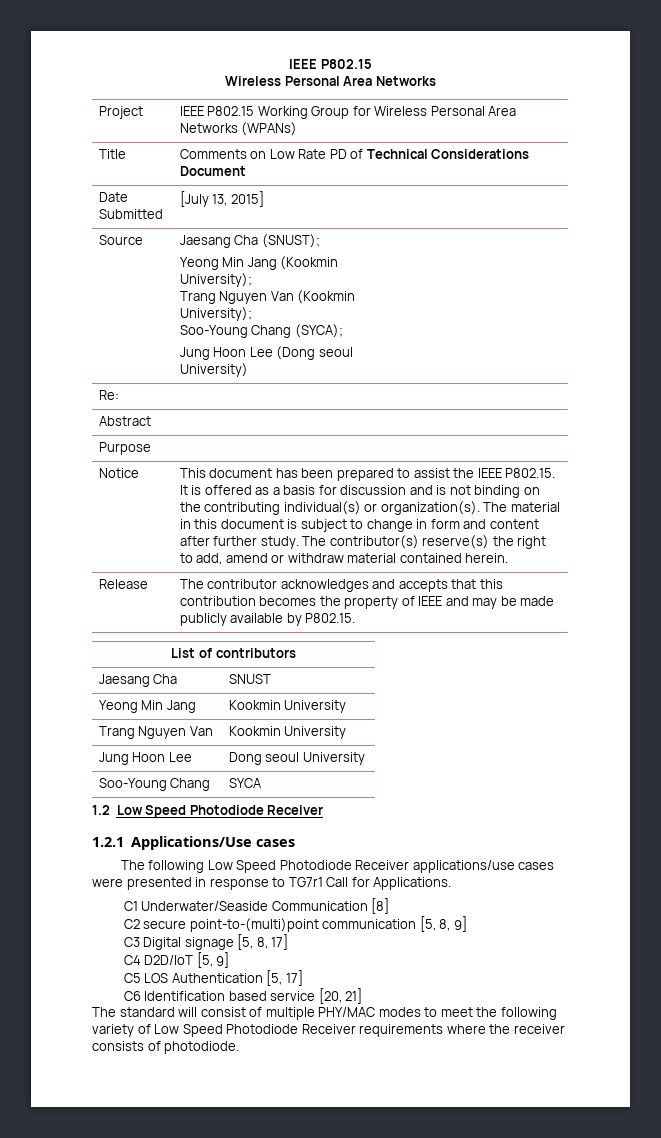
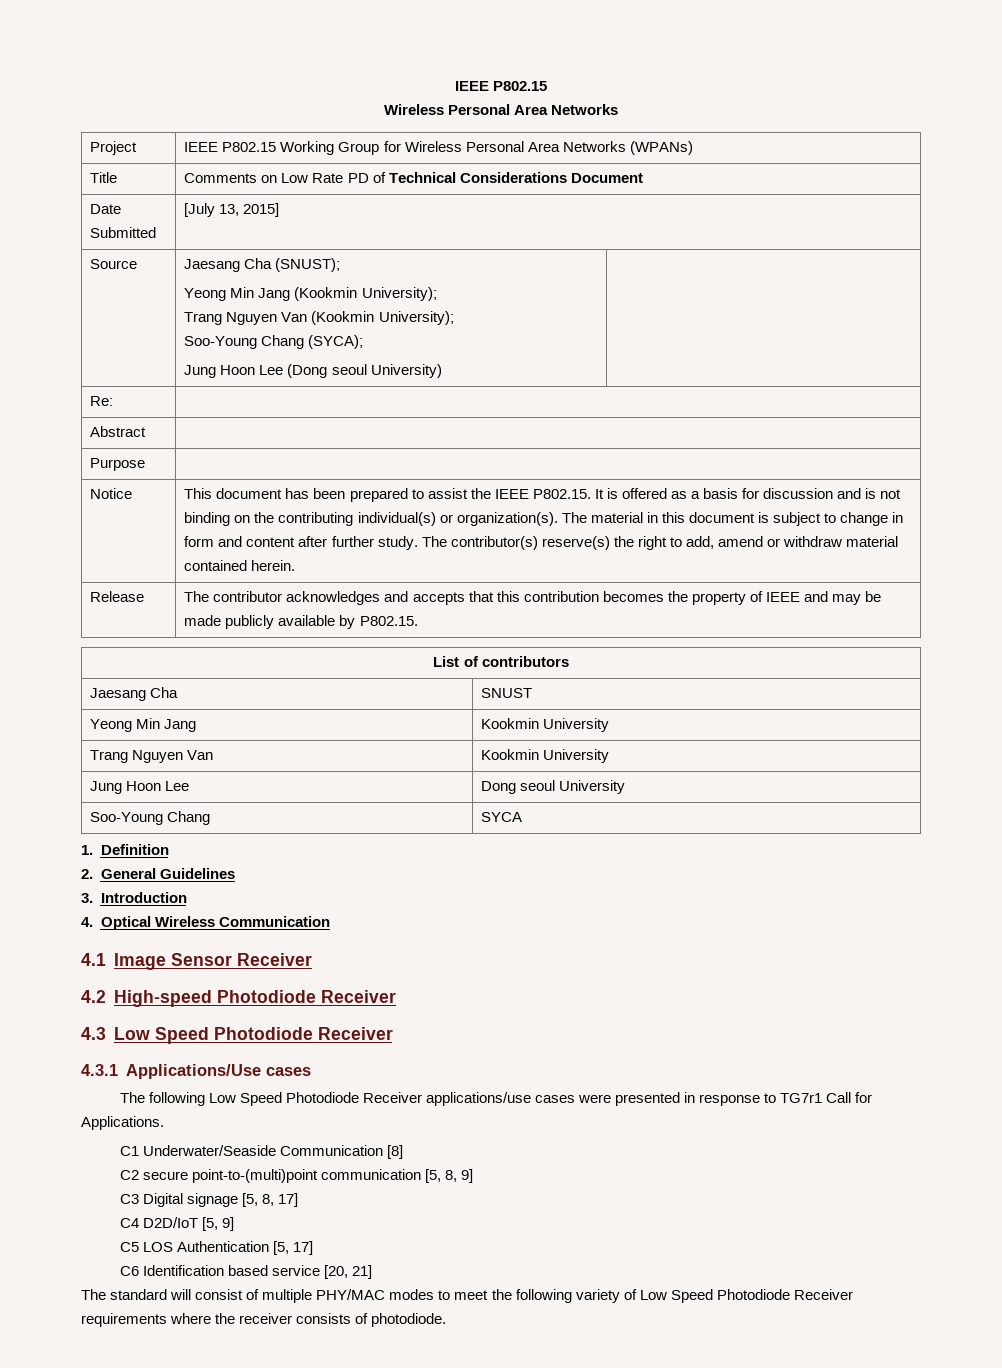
[92,805,110,815] 1.2 -> [81,844,169,855] [81,868,235,879] [81,892,187,903] [81,916,330,930] [81,953,312,970] [81,990,396,1007] [81,1027,106,1040] 1. Definition // 2. General Guidelines // 3. Introduction // 4. Optical Wireless Communication // 4.1 Image Sensor Receiver // 4.2 High-speed Photodiode Receiver // 4.3
[92,837,124,847] 1.2.1 -> [81,1064,118,1076] 4.3.1

